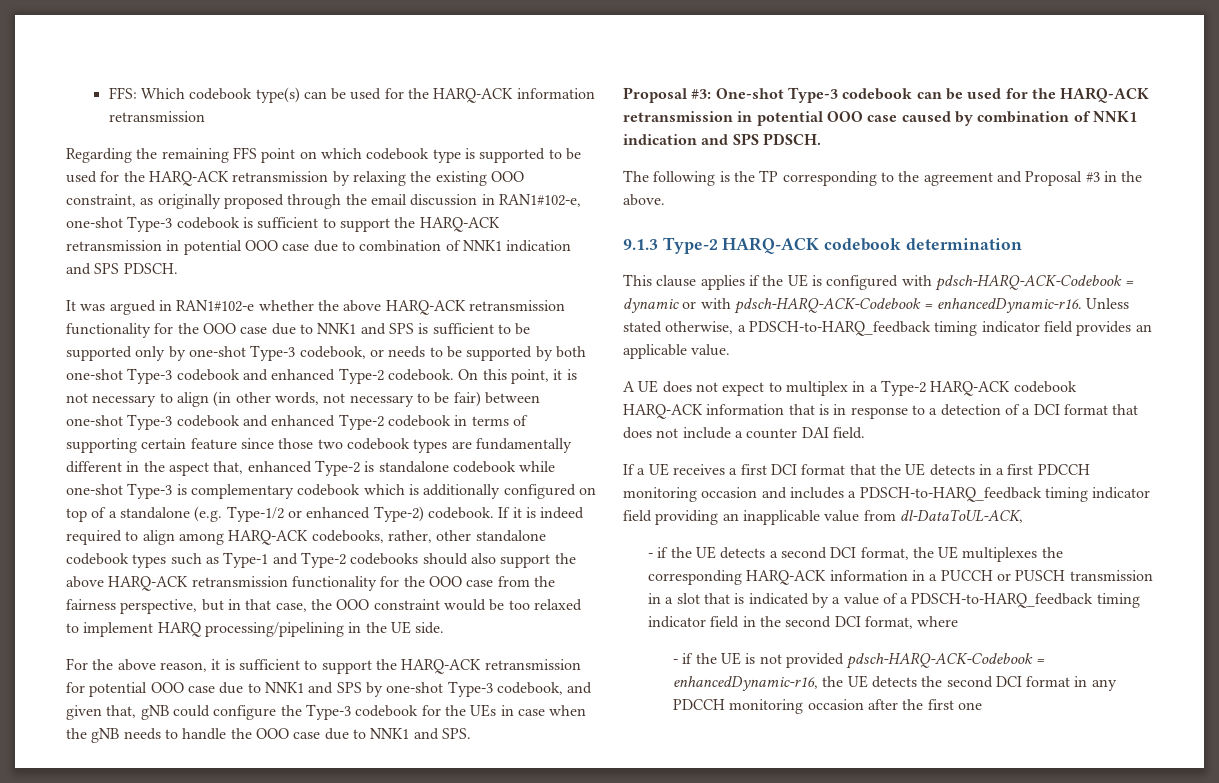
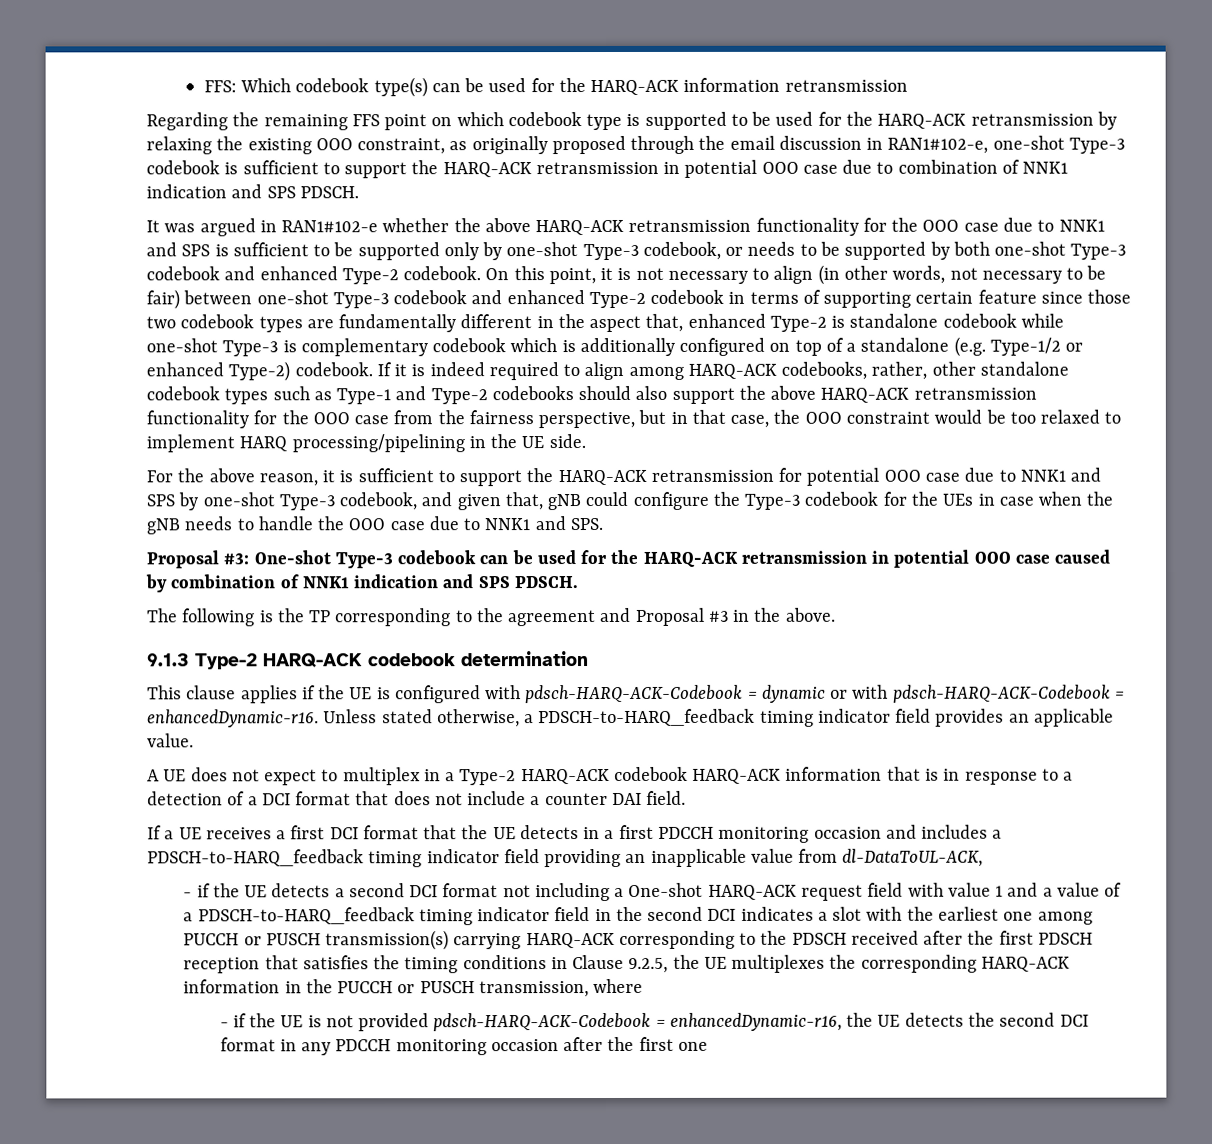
[860,546,1063,562] [647,570,1153,585] [647,593,829,608] format, the UE multiplexes the corresponding HARQ-ACK information in a PUCCH or PUSCH transmission in a slot that is indicated by -> [442,882,1039,902] format not including a One-shot HARQ-ACK request field with value 1 and
[864,616,913,629] format, -> [740,906,1093,925] [183,930,1093,951] [183,954,1070,974] [183,979,589,998] indicates a slot with the earliest one among PUCCH or PUSCH transmission(s) carrying HARQ-ACK corresponding to the PDSCH received after the first PDSCH reception that satisfies the timing conditions in Clause 9.2.5, the UE multiplexes the corresponding HARQ-ACK information in the PUCCH or PUSCH transmission,

